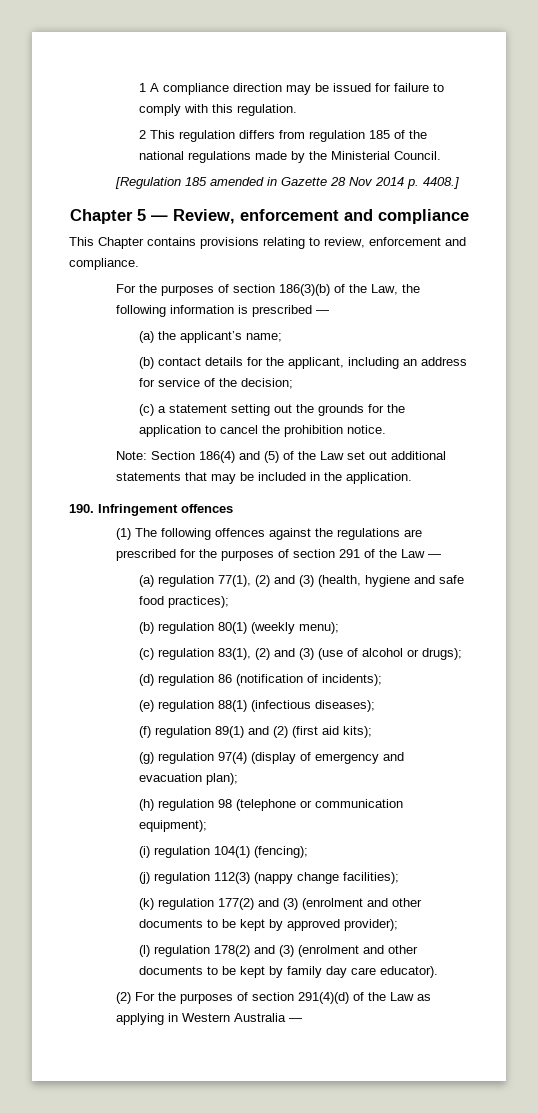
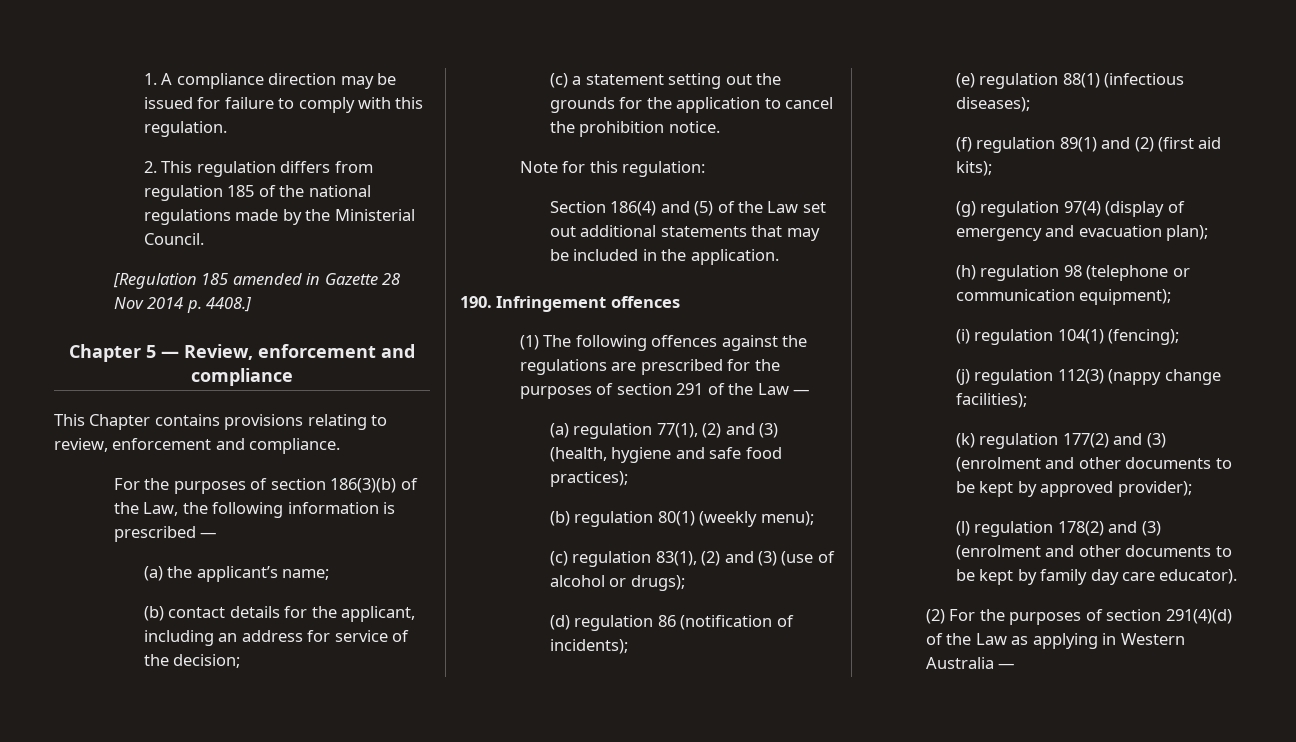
[139,83,147,92] 1 -> [143,73,157,85] 1.
[139,130,147,139] 2 -> [143,161,157,173] 2.
[115,451,147,460] Note: -> [519,161,706,177] Note for this regulation: //

